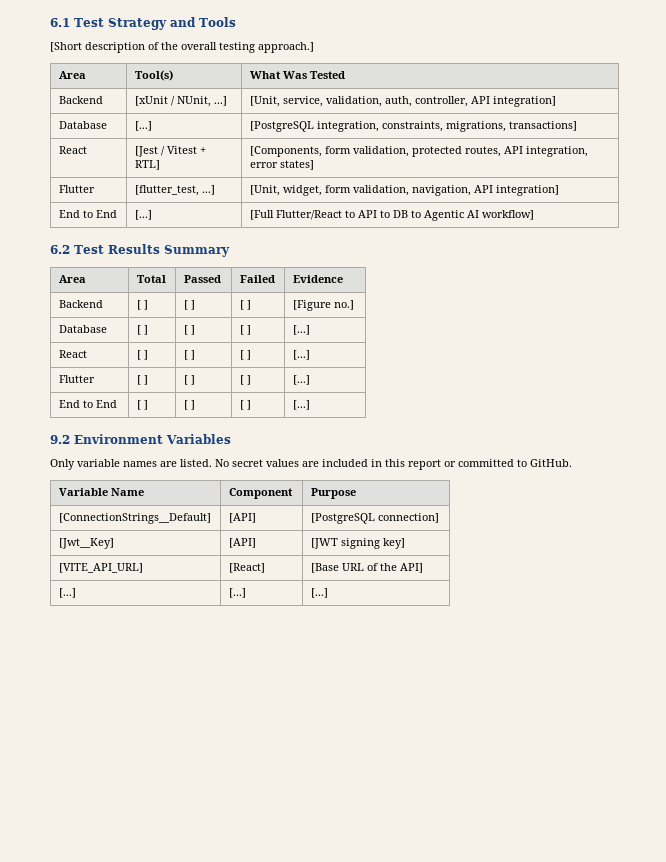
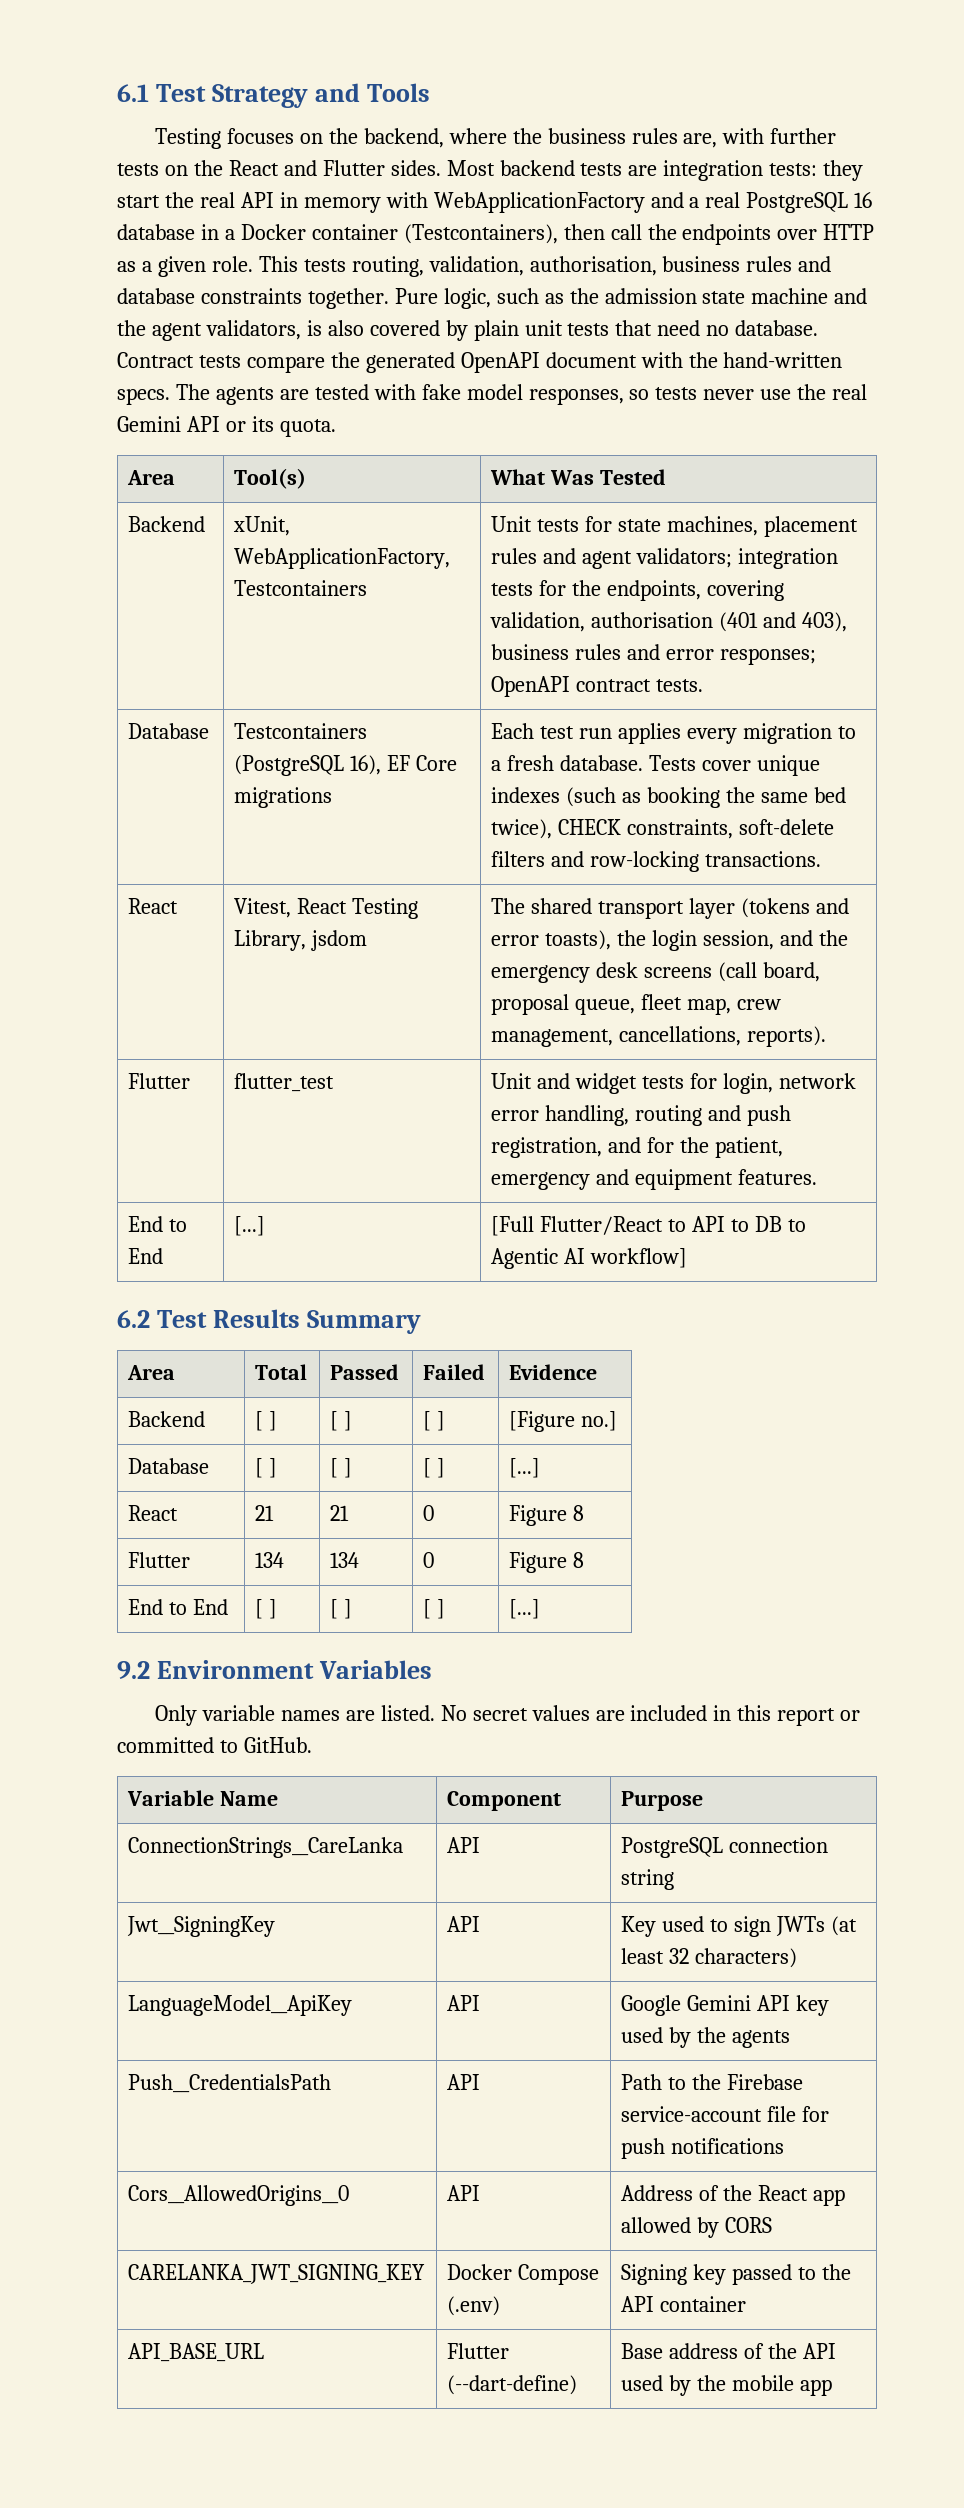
[50,42,314,53] [Short description of the overall testing approach.] -> [155,128,837,149] [117,160,864,181] [117,192,873,213] [117,224,875,245] [117,256,832,277] [117,288,868,309] [117,320,819,341] [117,352,843,373] [117,384,868,405] [117,416,336,437] Testing focuses on the backend, where the business rules are, with further tests on the React and Flutter sides. Most backend tests are integration tests: they start the real API in memory with WebApplicationFactory and a real PostgreSQL 16 database in a Docker container (Testcontainers), then call the endpoints over HTTP as a given role. This tests routing, validation, authorisation, business rules and database constraints together. Pure logic, such as the admission state machine and the agent validators, is also covered by plain unit tests that need no database. Contract tests compare the generated OpenAPI document with the hand-written specs. The agents are tested with fake model responses, so tests never use the real Gemini API or its quota.
[134,96,227,107] [249,96,556,107] [58,121,107,129] [134,121,152,131] [249,121,577,132] [58,146,87,154] [134,146,206,157] [134,160,160,170] [249,146,588,157] [249,160,314,170] [58,185,95,193] [134,185,215,196] [249,185,559,196] [xUnit / NUnit, ...] | [Unit, service, validation, auth, controller, API integration] // Database | [...] | [PostgreSQL integration, constraints, migrations, transactions] // React | [Jest / Vitest + RTL] | [Components, form validation, protected routes, API integration, error states] // Flutter | [flutter_test, ...] | [Unit, widget, form validation, navigation, API integration] -> [233,516,291,536] [234,548,451,569] [234,580,368,596] [491,516,859,537] [491,548,839,569] [491,580,785,601] [490,612,848,632] [491,644,817,665] [491,676,704,697] [128,723,210,739] [234,723,368,739] [234,755,458,776] [234,787,333,808] [491,723,857,744] [491,755,821,776] [491,787,847,808] [491,819,835,839] [491,851,822,872] [128,898,179,914] [234,898,419,919] [234,930,368,951] [491,898,850,919] [491,930,849,951] [491,962,821,983] [491,994,782,1015] [491,1026,827,1047] [128,1073,191,1089] [234,1073,335,1092] [491,1073,857,1094] [491,1105,792,1126] [491,1137,784,1158] [491,1169,818,1190] xUnit, WebApplicationFactory, Testcontainers | Unit tests for state machines, placement rules and agent validators; integration tests for the endpoints, covering validation, authorisation (401 and 403), business rules and error responses; OpenAPI contract tests. // Database | Testcontainers (PostgreSQL 16), EF Core migrations | Each test run applies every migration to a fresh database. Tests cover unique indexes (such as booking the same bed twice), CHECK constraints, soft-delete filters and row-locking transactions. // React | Vitest, React Testing Library, jsdom | The shared transport layer (tokens and error toasts), the login session, and the emergency desk screens (call board, proposal queue, fleet map, crew management, cancellations, reports). // Flutter | flutter_test | Unit and widget tests for login, network error handling, routing and push registration, and for the patient, emergency and equipment features.
[136,350,148,360] [183,350,195,360] [239,350,251,360] [292,350,310,360] [58,375,95,383] [136,375,148,385] [183,375,195,385] [239,375,251,385] [292,375,310,385] [ ] | [ ] | [ ] | [...] // Flutter | [ ] | [ ] | [ ] | [...] -> [255,1505,275,1521] [330,1505,350,1521] [423,1505,435,1521] [509,1505,585,1526] [128,1552,191,1568] [255,1552,285,1568] [330,1552,360,1568] [423,1552,435,1568] [509,1552,585,1573] 21 | 21 | 0 | Figure 8 // Flutter | 134 | 134 | 0 | Figure 8
[58,513,211,524] [228,513,256,523] [310,513,439,524] [58,538,114,549] [228,538,256,548] [310,538,405,549] [58,563,143,573] [228,563,265,573] [310,563,423,573] [58,588,76,598] [228,588,246,598] [310,588,328,598] [ConnectionStrings__Default] | [API] | [PostgreSQL connection] // [Jwt__Key] | [API] | [JWT signing key] // [VITE_API_URL] | [React] | [Base URL of the API] // [...] | [...] | [...] -> [128,1837,404,1858] [447,1837,481,1853] [621,1837,829,1858] [621,1869,675,1890] [127,1916,276,1937] [447,1916,481,1932] [621,1916,858,1937] [621,1948,798,1968] [128,1995,353,2016] [447,1995,481,2011] [621,1995,830,2016] [621,2027,791,2048] [128,2074,332,2093] [447,2074,481,2090] [621,2074,804,2090] [621,2106,830,2122] [621,2138,785,2159] [128,2185,350,2206] [447,2185,481,2201] [621,2185,846,2206] [621,2217,773,2238] [128,2264,426,2284] [447,2264,600,2285] [447,2296,501,2316] [621,2264,852,2285] [621,2296,747,2312] [128,2343,265,2362] [447,2343,510,2359] [447,2375,578,2395] [621,2343,837,2359] [621,2375,833,2396] ConnectionStrings__CareLanka | API | PostgreSQL connection string // Jwt__SigningKey | API | Key used to sign JWTs (at least 32 characters) // LanguageModel__ApiKey | API | Google Gemini API key used by the agents // Push__CredentialsPath | API | Path to the Firebase service-account file for push notifications // Cors__AllowedOrigins__0 | API | Address of the React app allowed by CORS // CARELANKA_JWT_SIGNING_KEY | Docker Compose (.env) | Signing key passed to the API container // API_BASE_URL | Flutter (--dart-define) | Base address of the API used by the mobile app

